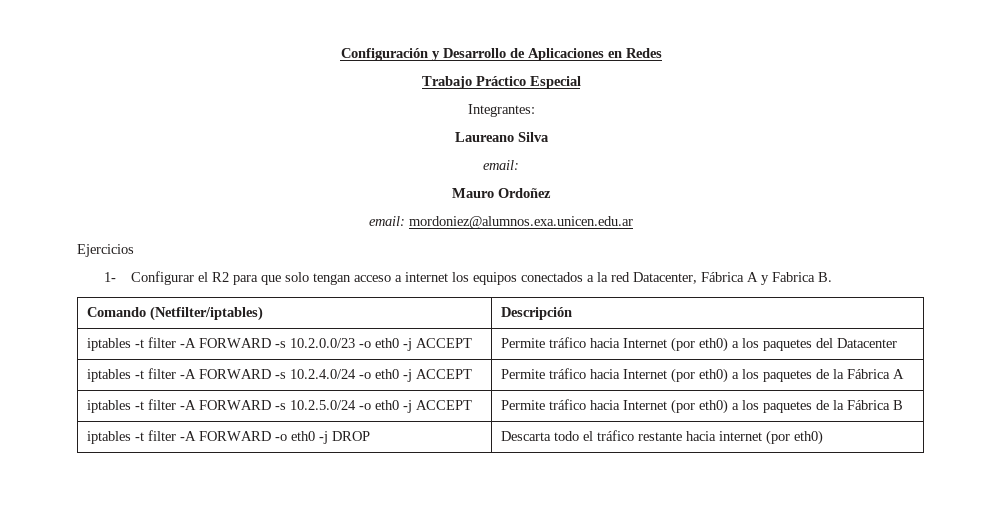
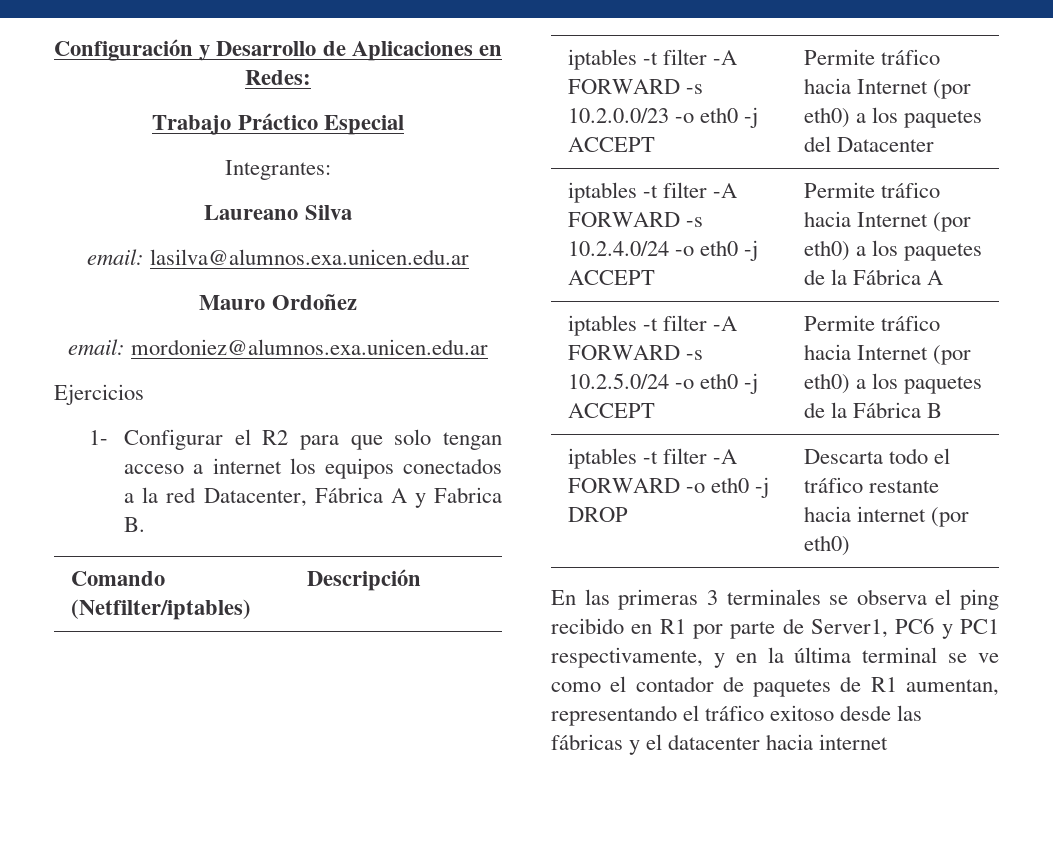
[625,48,662,58] Redes -> [245,70,311,85] Redes:
(519, 165) none -> [150,249,470,265] lasilva@alumnos.exa.unicen.edu.ar
(823, 437) none -> [551,589,999,610] [551,618,999,639] [551,647,1000,668] [551,676,999,697] [551,705,923,726] [551,734,889,755] // En las primeras 3 terminales se observa el ping recibido en R1 por parte de Server1, PC6 y PC1 respectivamente, y en la última terminal se ve como el contador de paquetes de R1 aumentan, representando el tráfico exitoso desde las fábricas y el datacenter hacia internet

